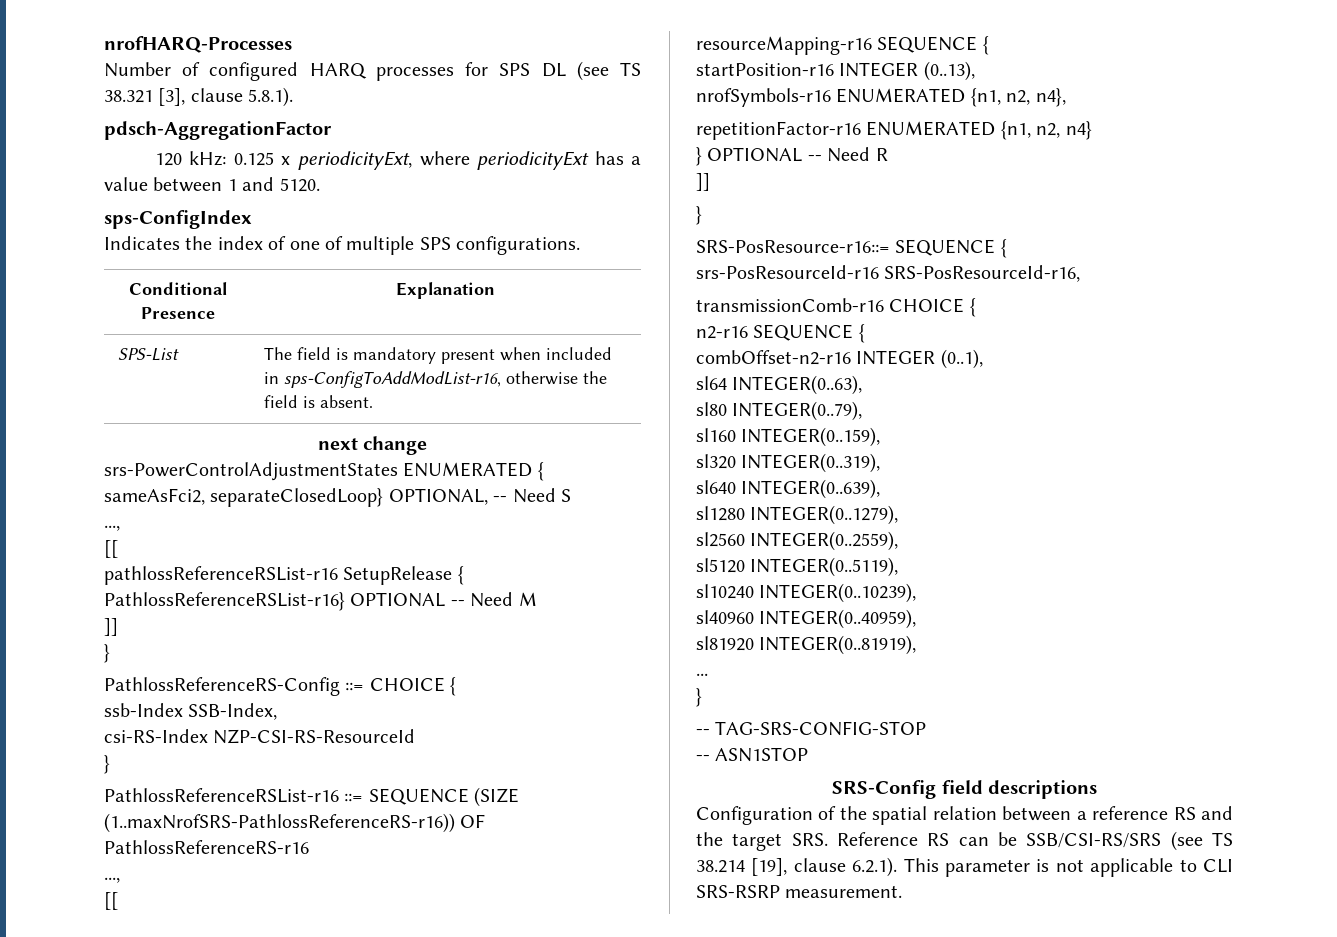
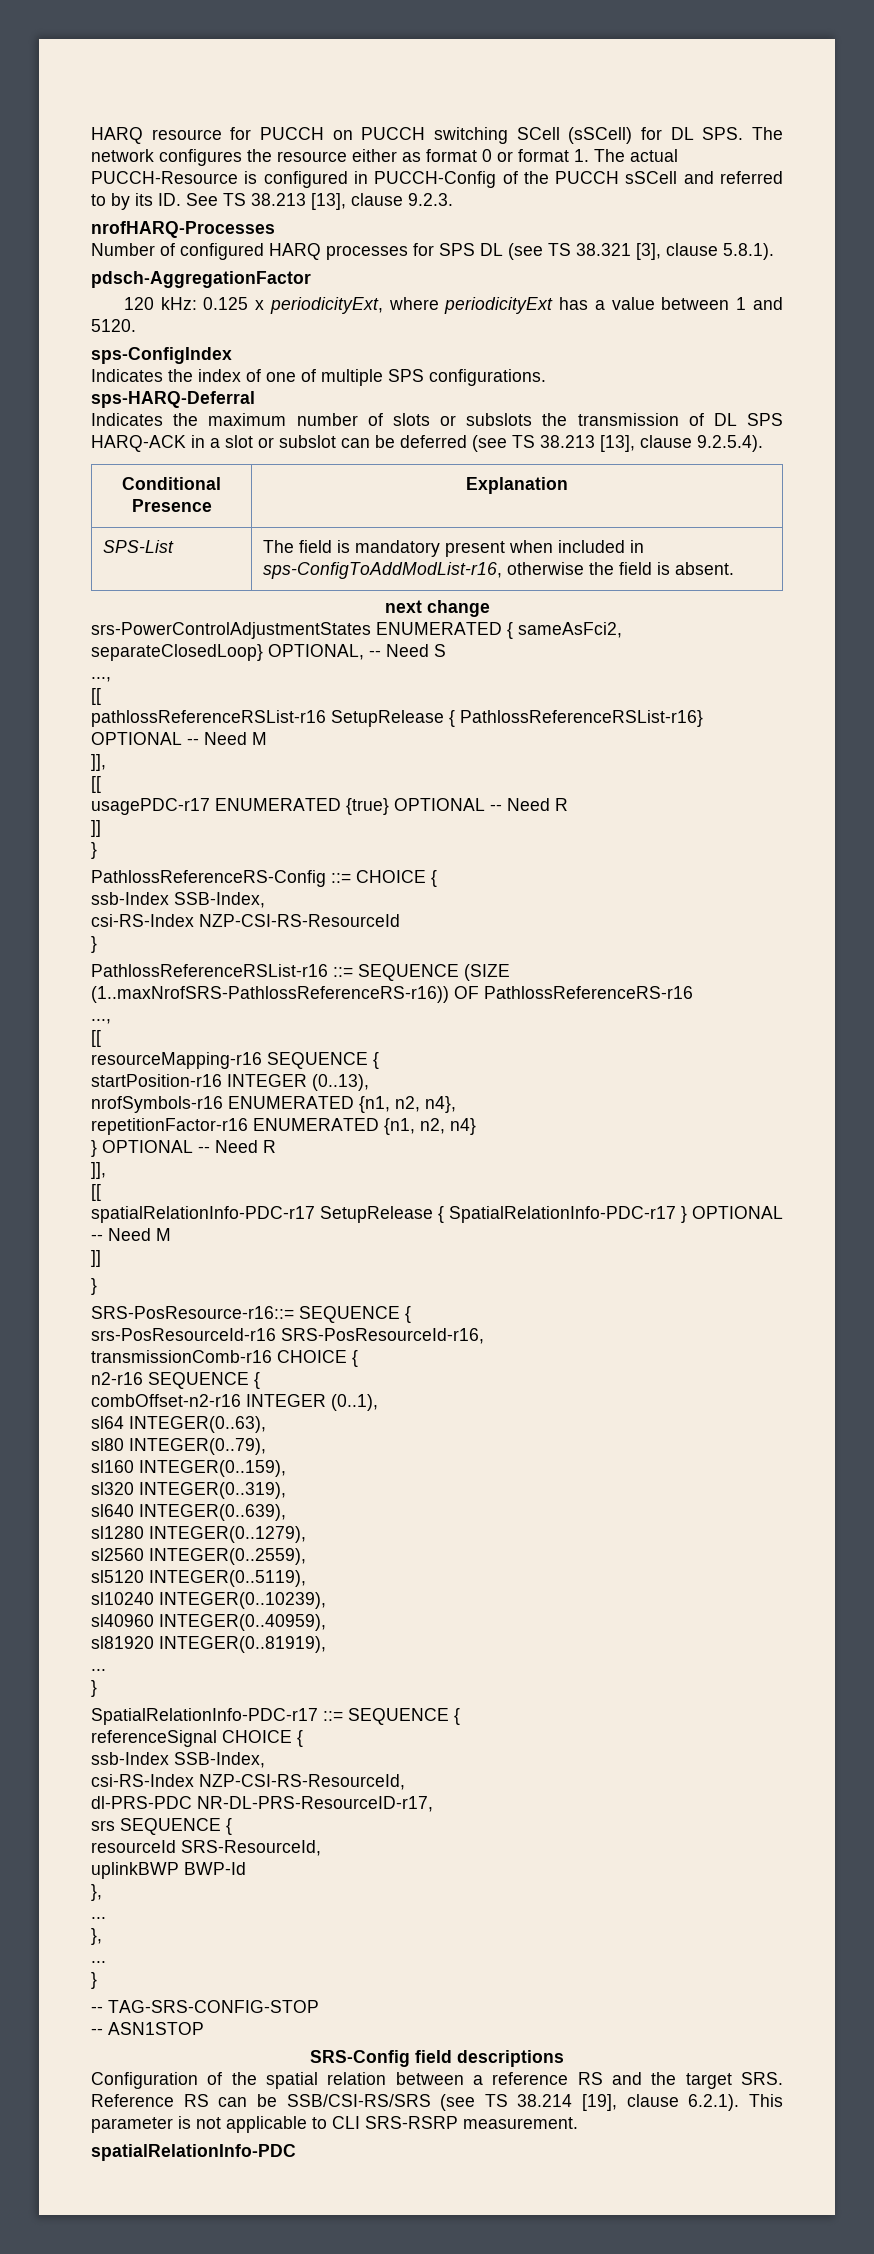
(104, 44) none -> [91,127,783,144] [91,149,678,166] [91,171,783,188] [91,193,453,210] HARQ resource for PUCCH on PUCCH switching SCell (sSCell) for DL SPS. The network configures the resource either as format 0 or format 1. The actual PUCCH-Resource is configured in PUCCH-Config of the PUCCH sSCell and referred to by its ID. See TS 38.213 [13], clause 9.2.3. //
(581, 245) none -> [91,391,255,408] [91,413,783,426] [91,435,763,452] // sps-HARQ-Deferral // Indicates the maximum number of slots or subslots the transmission of DL SPS HARQ-ACK in a slot or subslot can be deferred (see TS 38.213 [13], clause 9.2.5.4).
(537, 599) none -> [91,754,106,771] [91,776,101,793] [91,798,568,815] // ]], // [[ // usagePDC-r17 ENUMERATED {true} OPTIONAL -- Need R
(888, 154) none -> [91,1162,106,1179] [91,1184,101,1201] [91,1206,783,1223] [91,1228,171,1241] // ]], // [[ // spatialRelationInfo-PDC-r17 SetupRelease { SpatialRelationInfo-PDC-r17 } OPTIONAL -- Need M
(702, 697) none -> [91,1708,460,1725] [91,1730,303,1747] [91,1752,265,1768] [91,1774,405,1790] [91,1796,433,1812] [91,1818,232,1835] [91,1840,321,1856] [91,1862,246,1879] [91,1884,102,1901] [91,1917,106,1919] [91,1928,102,1945] [91,1961,106,1963] [91,1972,97,1989] // SpatialRelationInfo-PDC-r17 ::= SEQUENCE { // referenceSignal CHOICE { // ssb-Index SSB-Index, // csi-RS-Index NZP-CSI-RS-ResourceId, // dl-PRS-PDC NR-DL-PRS-ResourceID-r17, // srs SEQUENCE { // resourceId SRS-ResourceId, // uplinkBWP BWP-Id // }, // ... // }, // ... // }
(903, 891) none -> [91,2144,296,2161] // spatialRelationInfo-PDC

